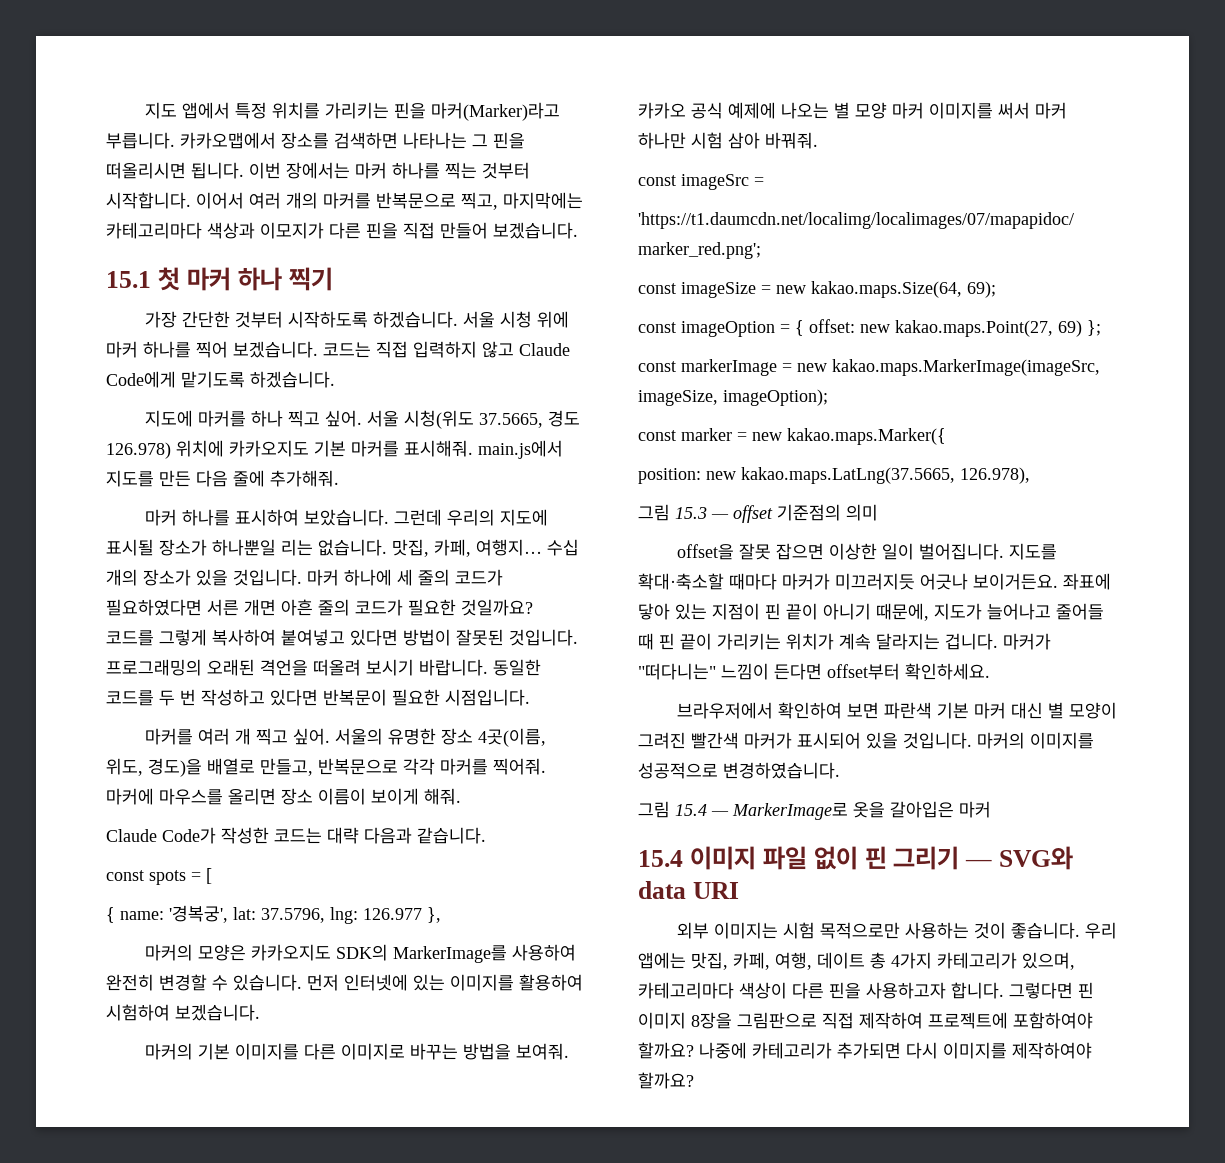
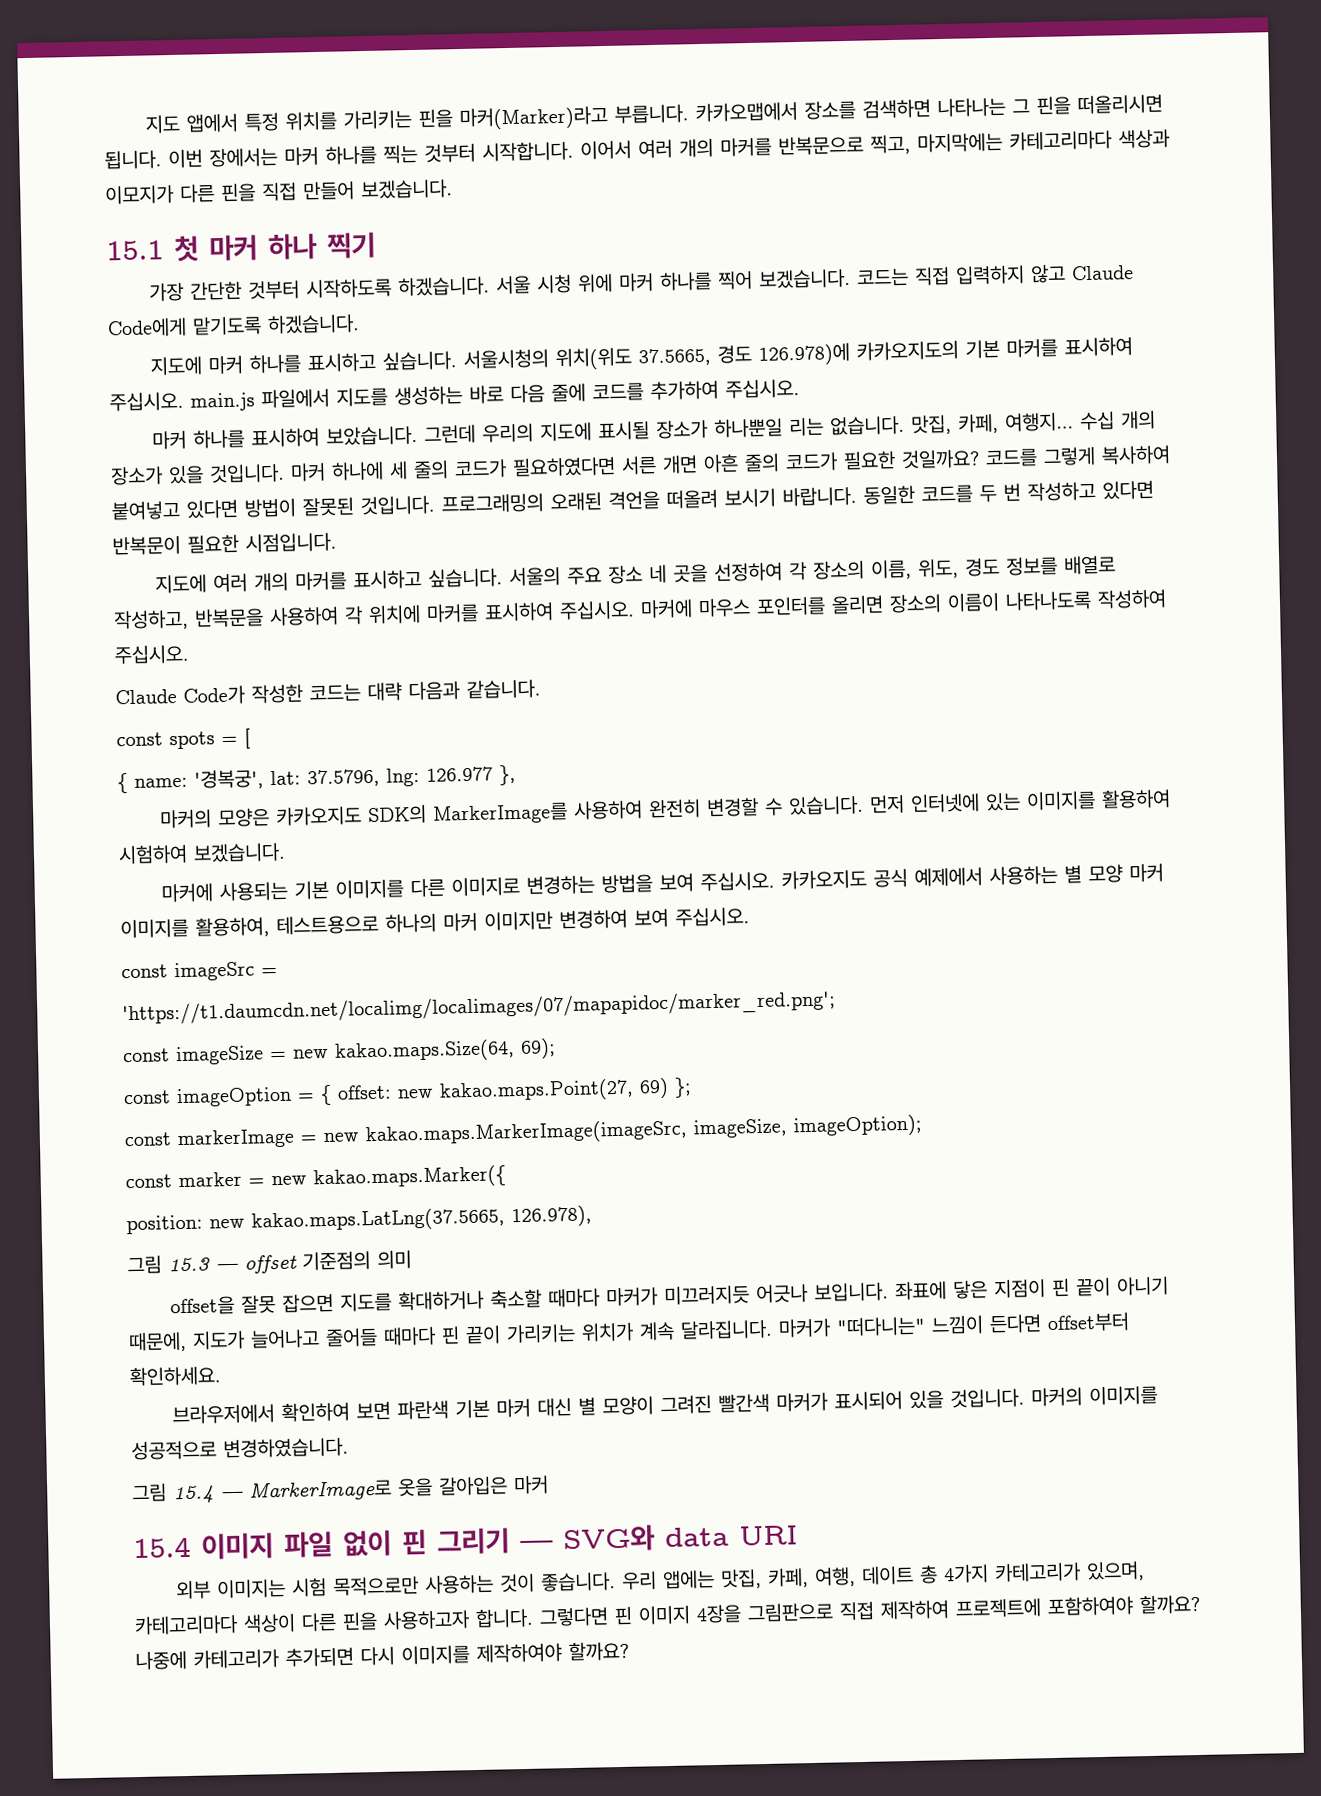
[197,410,580,429] [106,440,563,459] [106,470,339,487] 마커를 하나 찍고 싶어. 서울 시청(위도 37.5665, 경도 126.978) 위치에 카카오지도 기본 마커를 표시해줘. main.js에서 지도를 만든 다음 줄에 추가해줘. -> [207,337,1133,375] [109,379,800,412] 마커 하나를 표시하고 싶습니다. 서울시청의 위치(위도 37.5665, 경도 126.978)에 카카오지도의 기본 마커를 표시하여 주십시오. main.js 파일에서 지도를 생성하는 바로 다음 줄에 코드를 추가하여 주십시오.
[144,728,546,747] [106,758,546,777] [106,788,461,805] 마커를 여러 개 찍고 싶어. 서울의 유명한 장소 4곳(이름, 위도, 경도)을 배열로 만들고, 반복문으로 각각 마커를 찍어줘. 마커에 마우스를 올리면 장소 이름이 보이게 해줘. -> [154,555,1116,594] [113,589,1167,631] [114,644,190,665] 지도에 여러 개의 마커를 표시하고 싶습니다. 서울의 주요 장소 네 곳을 선정하여 각 장소의 이름, 위도, 경도 정보를 배열로 작성하고, 반복문을 사용하여 각 위치에 마커를 표시하여 주십시오. 마커에 마우스 포인터를 올리면 장소의 이름이 나타나도록 작성하여 주십시오.
[144,1043,193,1060] 마커의 -> [160,881,288,903] 마커에 사용되는
[409,1043,569,1060] [638,102,1067,119] [638,132,818,149] 바꾸는 방법을 보여줘. 카카오 공식 예제에 나오는 별 모양 마커 이미지를 써서 마커 하나만 시험 삼아 바꿔줘. -> [525,863,1164,895] [120,907,750,939] 변경하는 방법을 보여 주십시오. 카카오지도 공식 예제에서 사용하는 별 모양 마커 이미지를 활용하여, 테스트용으로 하나의 마커 이미지만 변경하여 보여 주십시오.
[828,543,1057,560] [638,573,1111,590] [638,603,707,620] 이상한 일이 벌어집니다. 지도를 확대·축소할 때마다 마커가 미끄러지듯 어긋나 보이거든요. 좌표에 닿아 있는 -> [339,1280,988,1312] 지도를 확대하거나 축소할 때마다 마커가 미끄러지듯 어긋나 보입니다. 좌표에 닿은
[638,633,654,650] 때 -> [383,1326,437,1346] 때마다
[876,633,998,650] 달라지는 겁니다. -> [680,1319,773,1340] 달라집니다.
[691,1012,732,1029] 8장을 -> [696,1604,742,1624] 4장을

